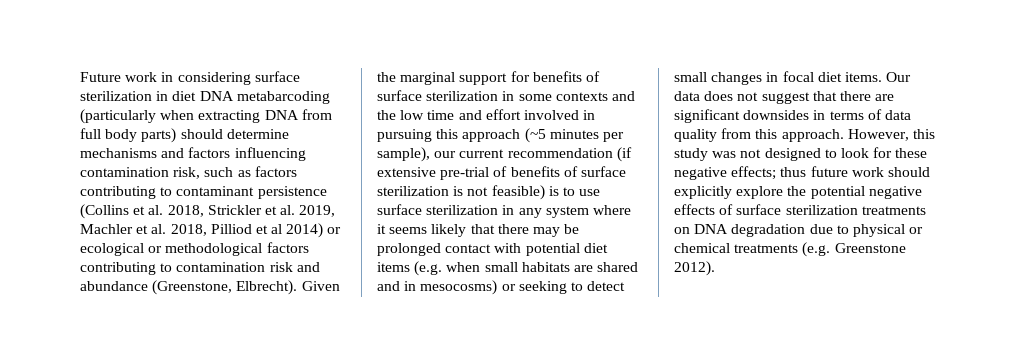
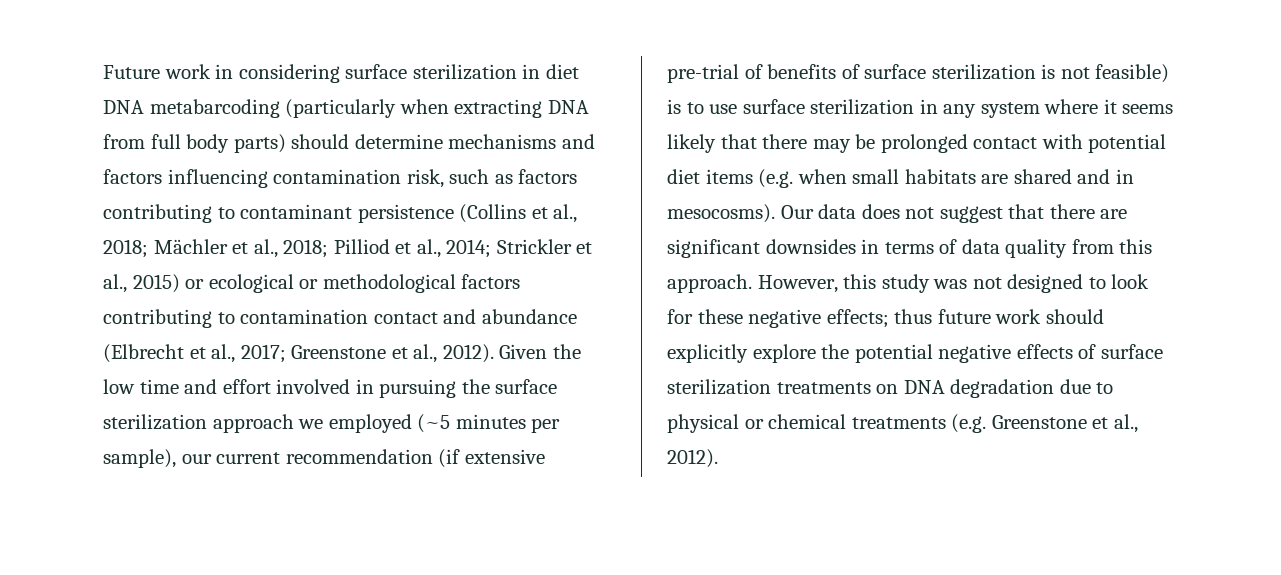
[148,205,336,217] [80,223,324,238] al. 2018, Strickler et al. 2019, Machler et al. 2018, Pilliod et al 2014) -> [553,204,578,223] [103,239,593,258] [103,274,180,293] al., 2018; Mächler et al., 2018; Pilliod et al., 2014; Strickler et al., 2015)
[269,262,293,272] risk -> [373,312,438,324] contact
[152,280,340,295] [377,71,600,85] [377,90,635,101] (Greenstone, Elbrecht). Given the marginal support for benefits of surface sterilization in some contexts and -> [103,344,548,363] (Elbrecht et al., 2017; Greenstone et al., 2012). Given
[436,129,521,142] this approach -> [461,379,558,394] [103,414,412,433] the surface sterilization approach we employed
[420,280,626,295] [674,71,882,85] mesocosms) or seeking to detect small changes in focal diet items. -> [667,204,775,223] mesocosms).
(906, 248) none -> [1092,414,1138,433] et al.,

